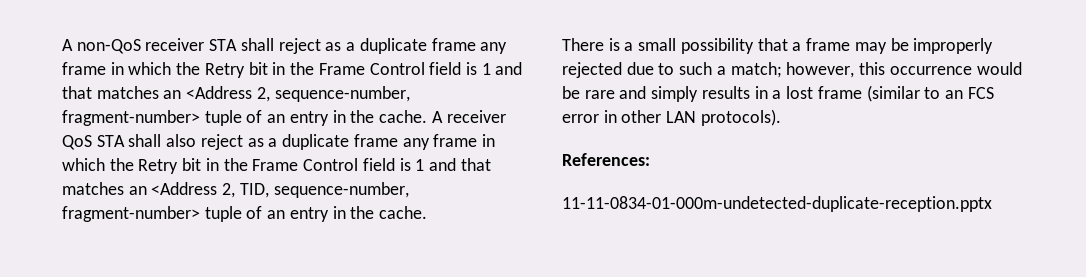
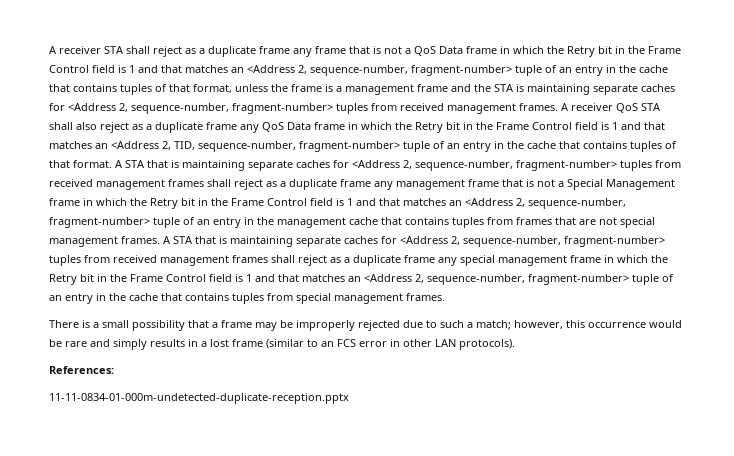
[62,39,141,54] A non-QoS -> [49,46,57,54] A
(106, 68) none -> [349,46,497,56] that is not a QoS Data frame
[379,110,428,123] cache. -> [639,65,668,73] [49,84,675,95] [49,103,558,114] cache that contains tuples of that format, unless the frame is a management frame and the STA is maintaining separate caches for <Address 2, sequence-number, fragment-number> tuples from received management frames.
(430, 144) none -> [262,122,311,132] QoS Data
[379,206,428,219] cache. -> [527,141,677,152] [49,160,681,171] [49,179,675,190] [49,198,626,209] [49,217,655,228] [49,236,665,247] [49,255,668,266] [49,274,674,285] [49,293,445,304] cache that contains tuples of that format. A STA that is maintaining separate caches for <Address 2, sequence-number, fragment-number> tuples from received management frames shall reject as a duplicate frame any management frame that is not a Special Management frame in which the Retry bit in the Frame Control field is 1 and that matches an <Address 2, sequence-number, fragment-number> tuple of an entry in the management cache that contains tuples from frames that are not special management frames. A STA that is maintaining separate caches for <Address 2, sequence-number, fragment-number> tuples from received management frames shall reject as a duplicate frame any special management frame in which the Retry bit in the Frame Control field is 1 and that matches an <Address 2, sequence-number, fragment-number> tuple of an entry in the cache that contains tuples from special management frames.

